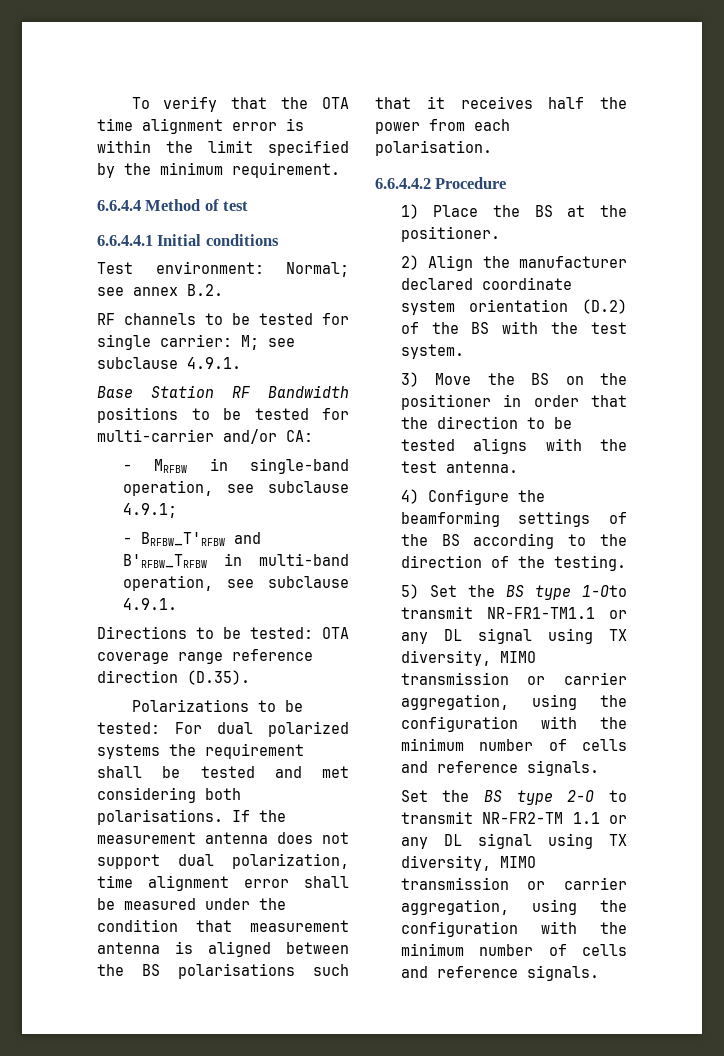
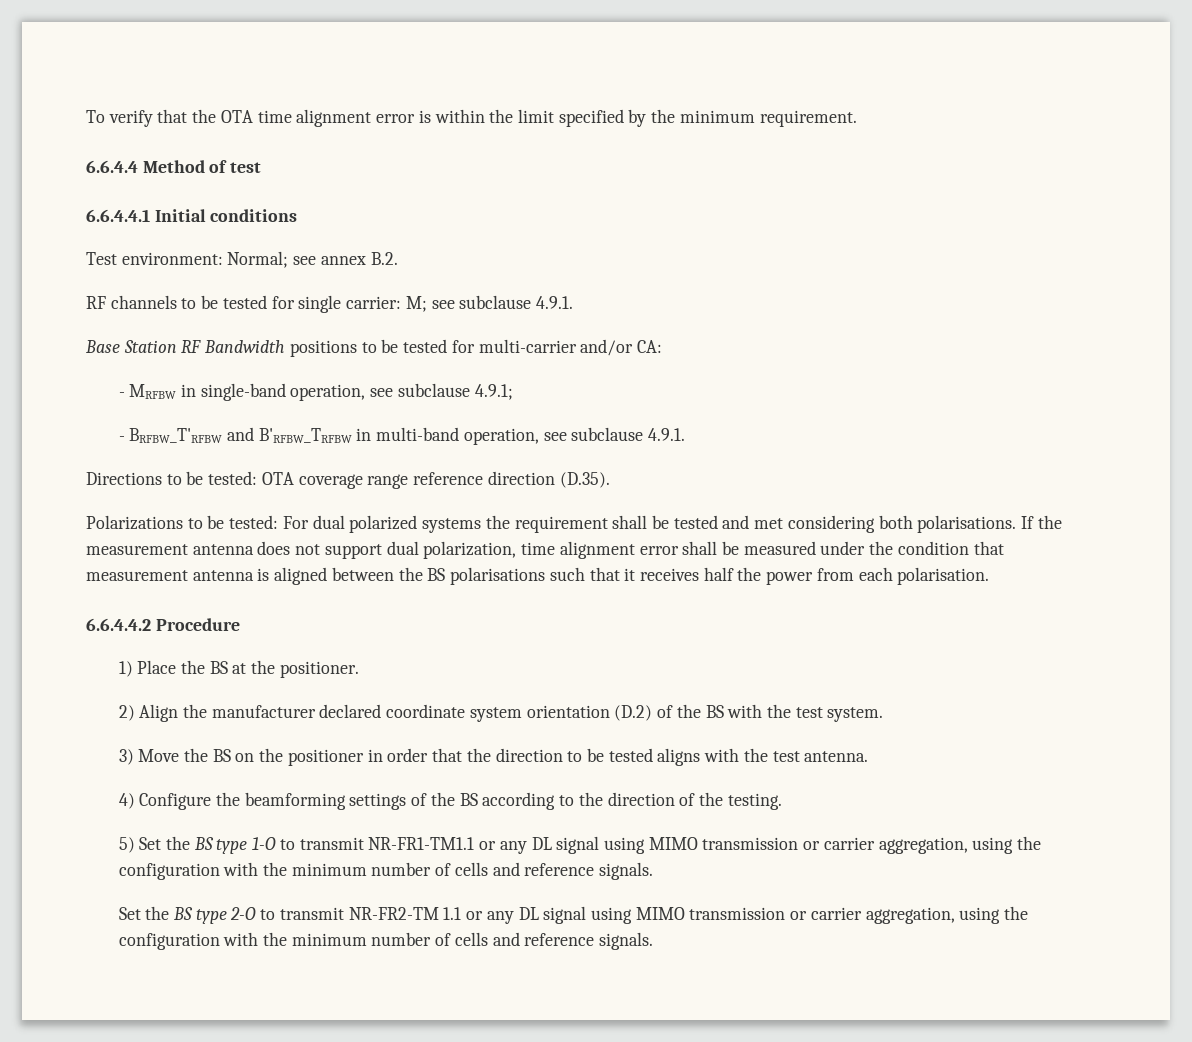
[582,585,627,597] 1-Oto -> [252,837,295,850] 1-O to
[609,629,627,641] [400,650,491,666] TX diversity, -> (645, 845) none
[609,834,627,846] [400,855,491,871] TX diversity, -> (632, 915) none

